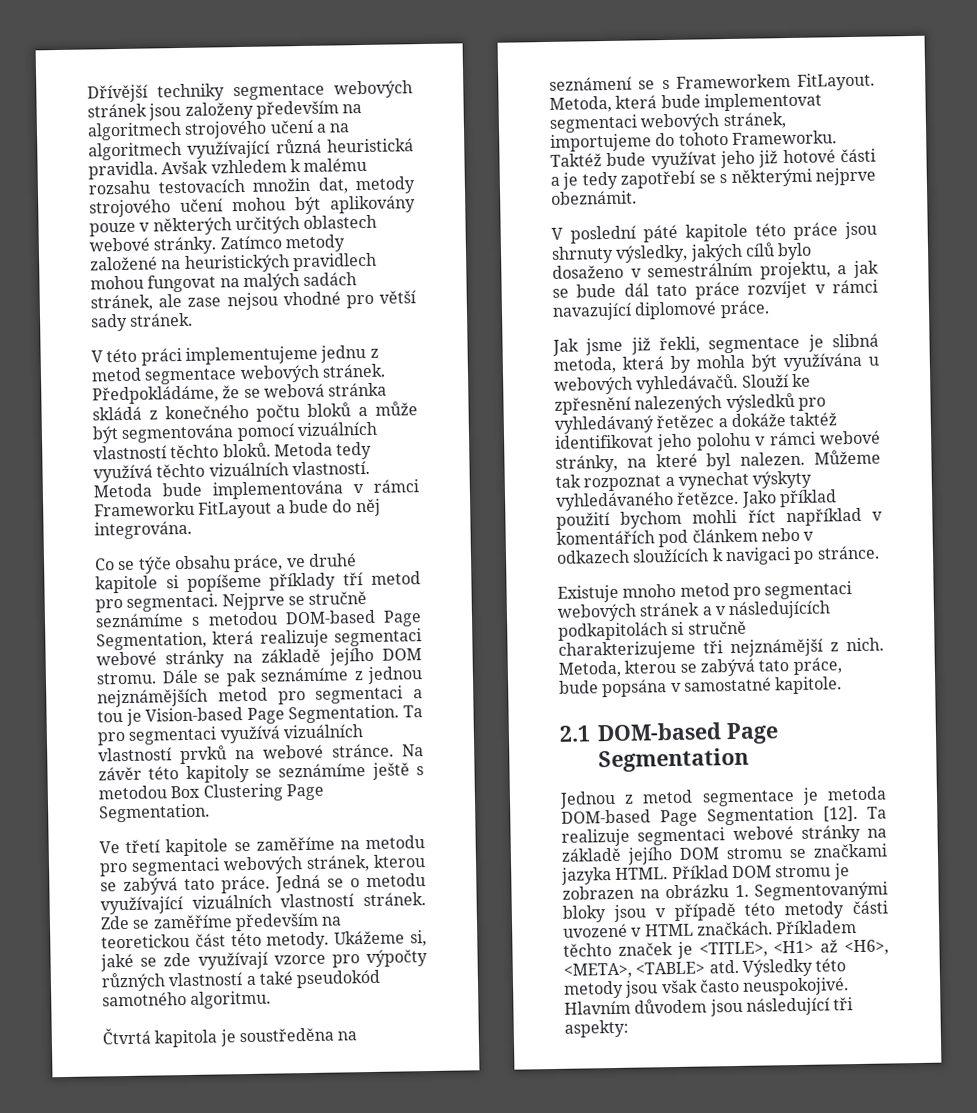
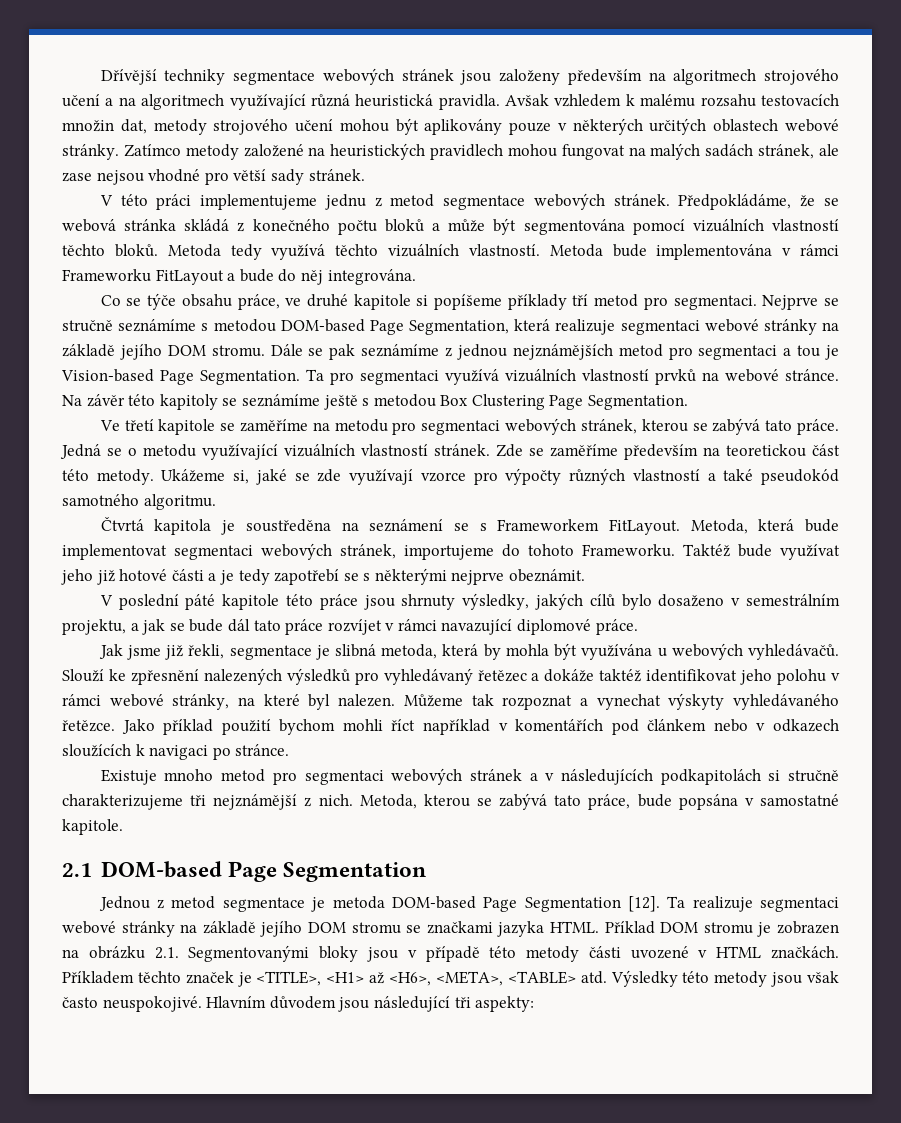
[734,884,749,898] 1. -> [154,947,179,959] 2.1.

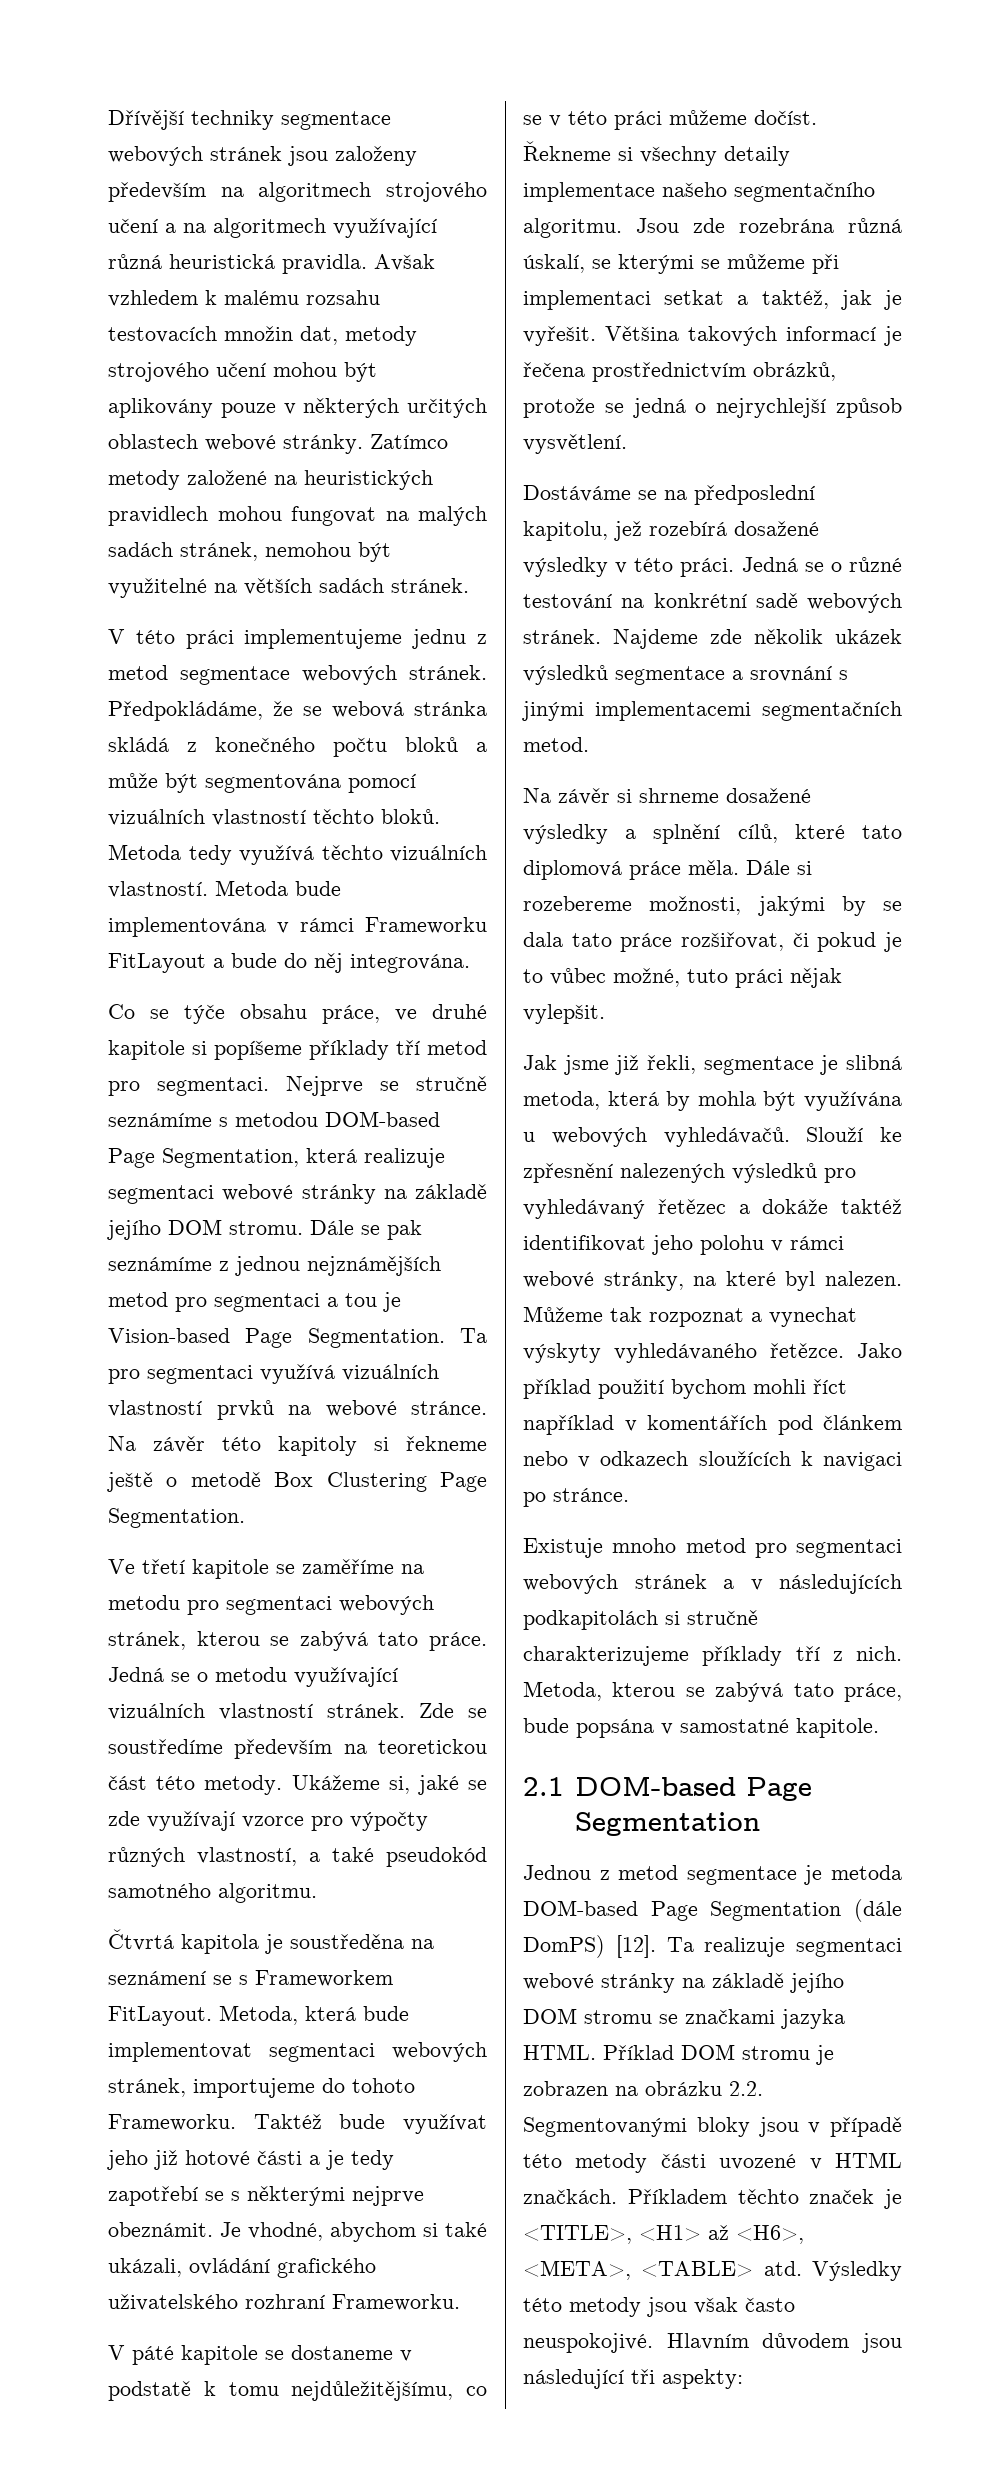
[818,144,839,156] [62,169,304,185] ale zase nejsou vhodné pro větší sady -> [265,542,391,562] [108,578,384,598] nemohou být využitelné na větších sadách
[222,394,436,410] se seznámíme ještě s metodou -> [374,1436,487,1451] [107,1472,261,1492] si řekneme ještě o metodě
[550,444,618,457] zaměříme -> [108,1739,223,1754] soustředíme
[632,469,700,481] vlastností -> [197,1847,297,1866] vlastností,
[99,594,179,610] // V poslední -> [220,2222,487,2242] [108,2258,376,2278] [108,2294,460,2311] [108,2345,125,2360] Je vhodné, abychom si také ukázali, ovládání grafického uživatelského rozhraní Frameworku. // V
[285,593,841,610] [62,619,638,635] této práce jsou shrnuty výsledky, jakých cílů bylo dosaženo v semestrálním projektu, a jak se bude dál tato práce rozvíjet v rámci navazující diplomové práce. -> [265,2345,412,2362] [108,2381,487,2401] [523,110,817,130] [523,141,790,166] [523,182,875,202] [523,218,902,238] [523,254,839,274] [523,290,902,310] [523,326,902,346] [523,362,836,382] [523,398,902,418] [523,434,627,454] [523,485,815,505] [523,521,819,541] [523,557,902,577] [523,593,902,613] [523,629,902,649] [523,665,848,685] [522,701,902,721] [523,737,589,752] [523,788,811,805] [523,824,902,844] [523,860,812,880] [523,896,902,916] [523,932,902,952] [523,968,842,988] [523,1004,605,1024] se dostaneme v podstatě k tomu nejdůležitějšímu, co se v této práci můžeme dočíst. Řekneme si všechny detaily implementace našeho segmentačního algoritmu. Jsou zde rozebrána různá úskalí, se kterými se můžeme při implementaci setkat a taktéž, jak je vyřešit. Většina takových informací je řečena prostřednictvím obrázků, protože se jedná o nejrychlejší způsob vysvětlení. // Dostáváme se na předposlední kapitolu, jež rozebírá dosažené výsledky v této práci. Jedná se o různé testování na konkrétní sadě webových stránek. Najdeme zde několik ukázek výsledků segmentace a srovnání s jinými implementacemi segmentačních metod. // Na závěr si shrneme dosažené výsledky a splnění cílů, které tato diplomová práce měla. Dále si rozebereme možnosti, jakými by se dala tato práce rozšiřovat, či pokud je to vůbec možné, tuto práci nějak vylepšit.
[190,794,298,810] tři nejznámější -> [702,1646,820,1666] příklady tří
(621, 904) none -> [854,1899,902,1922] [523,1935,605,1958] (dále DomPS)
[154,947,179,959] 2.1. -> [729,2081,763,2096] 2.2.

